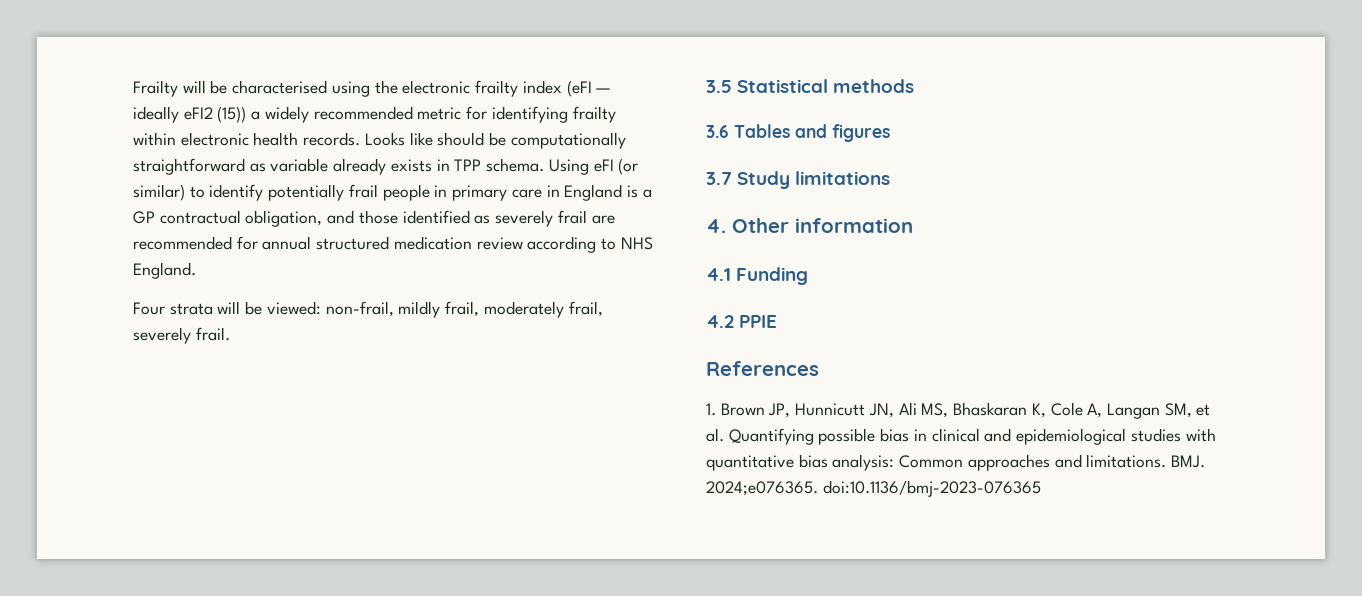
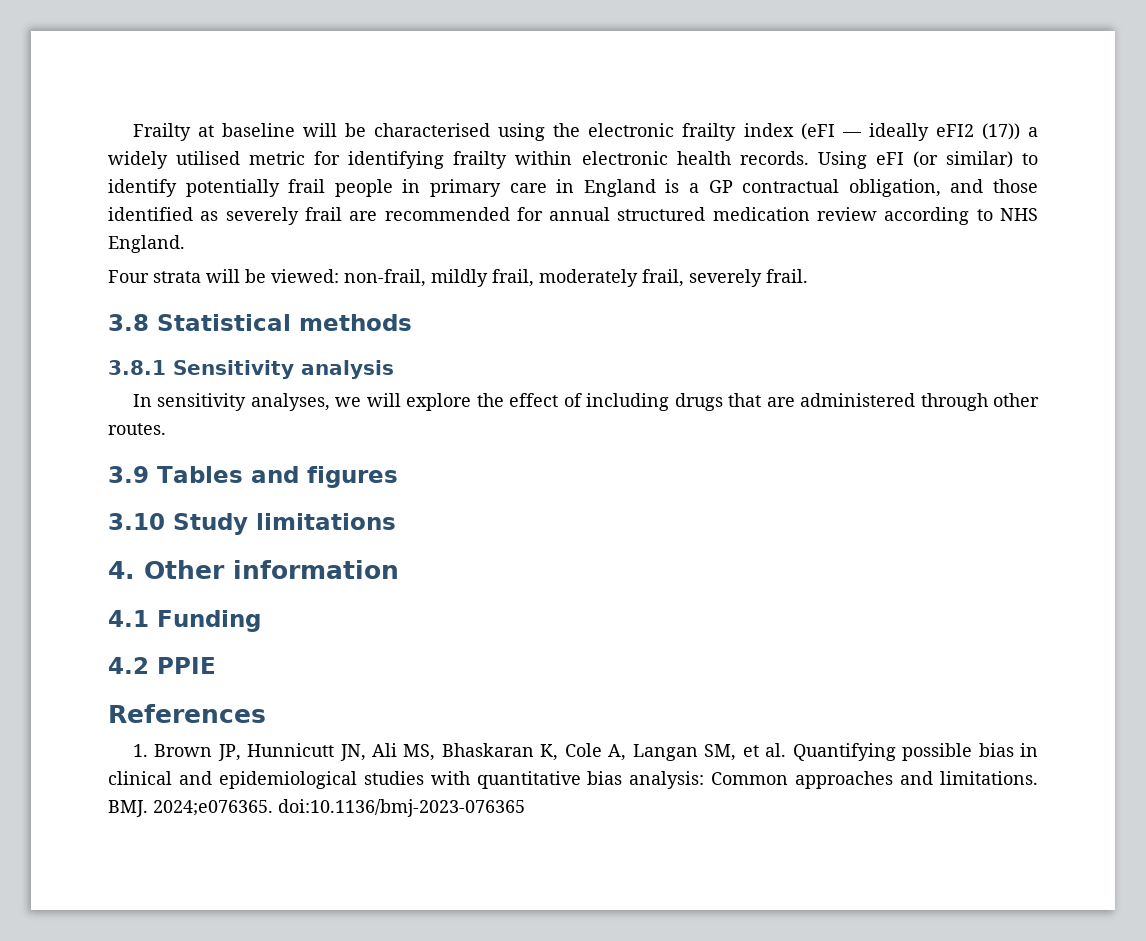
(178, 88) none -> [197,123,295,137] at baseline
[217,106,247,123] (15)) -> [981,123,1020,140] (17))
[313,106,413,120] recommended -> [176,151,241,165] utilised
[364,132,626,149] [133,158,545,175] Looks like should be computationally straightforward as variable already exists in TPP schema. -> (809, 158) none
[706,80,732,93] 3.5 -> [108,314,149,331] 3.8
[706,125,729,138] 3.6 -> [108,360,394,379] [132,393,1039,411] [108,423,166,435] [108,466,149,483] 3.8.1 Sensitivity analysis // In sensitivity analyses, we will explore the effect of including drugs that are administered through other routes. // 3.9
[706,172,732,185] 3.7 -> [108,513,165,530] 3.10

